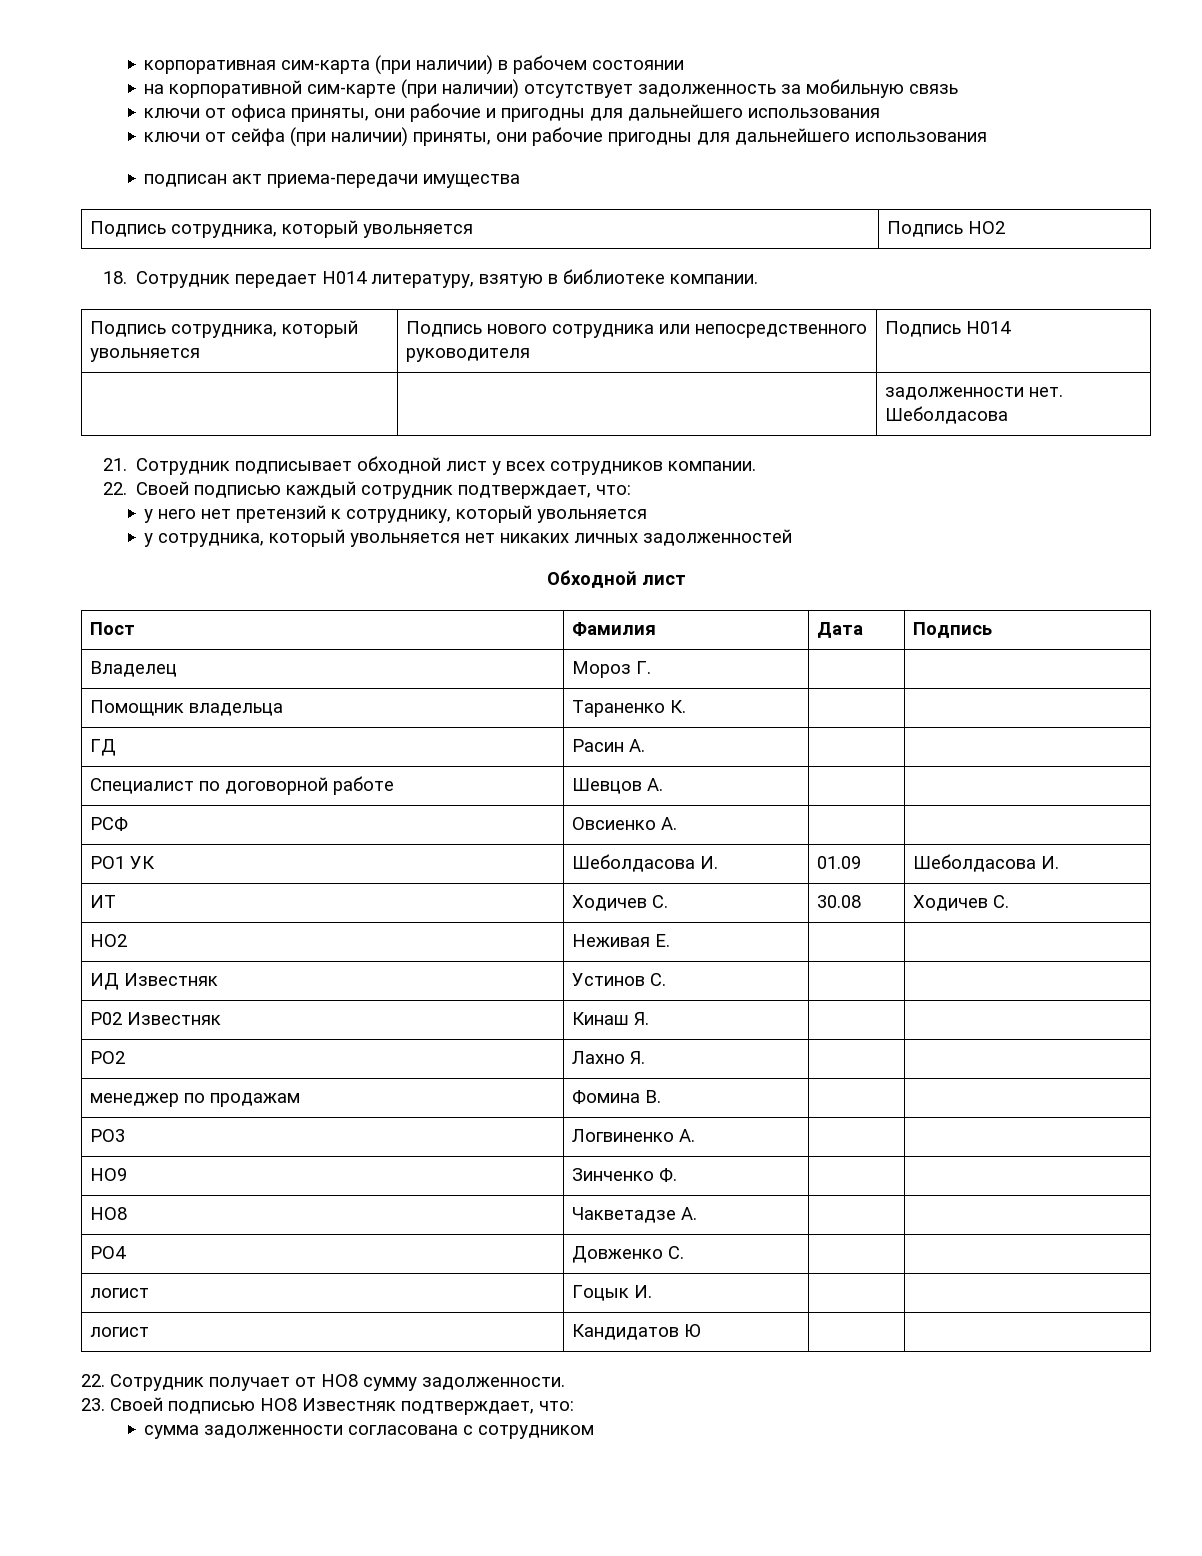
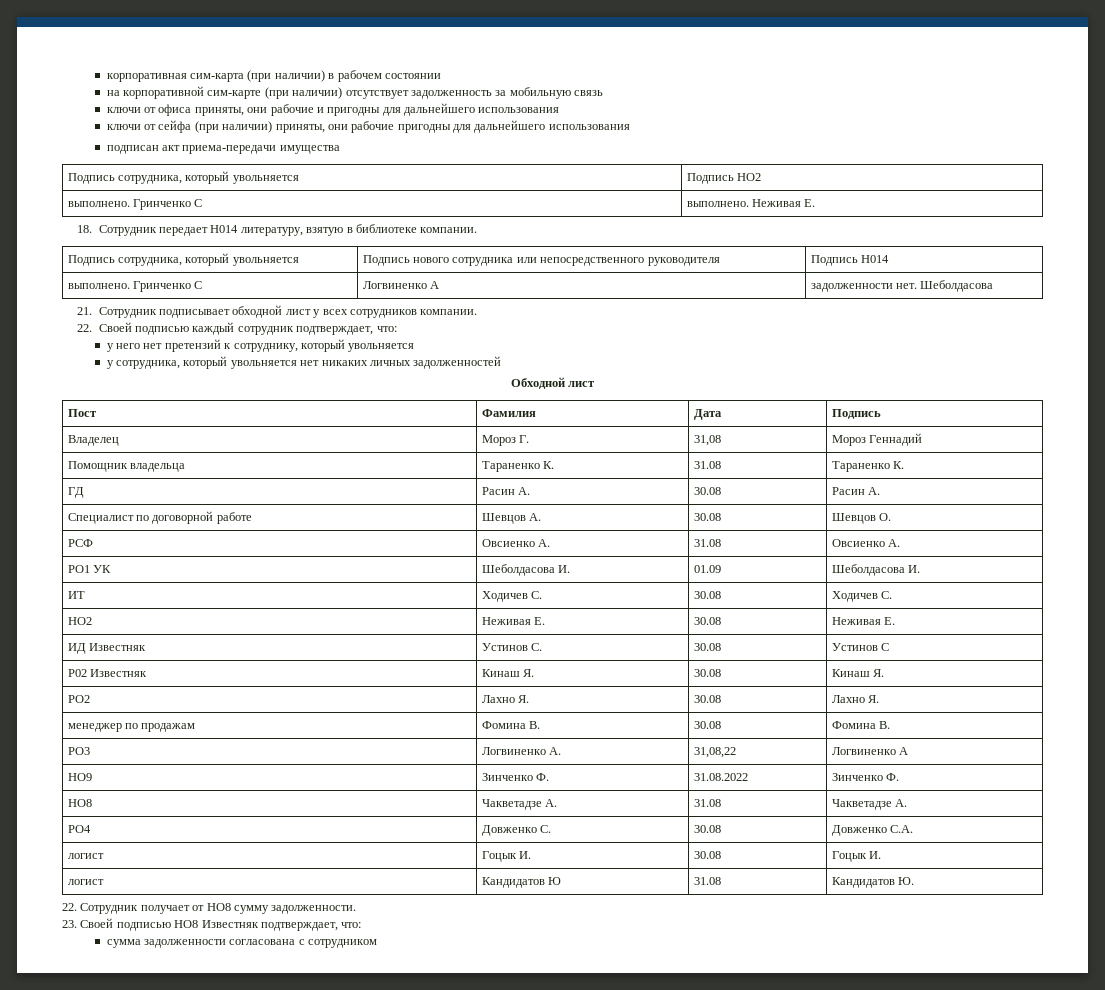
(1005, 227) none -> [67,199,203,210] [686,199,816,207] // выполнено. Гринченко С | выполнено. Неживая Е.
(1011, 327) | -> [67,281,203,292] [362,281,440,289] выполнено. Гринченко С | Логвиненко А
(651, 667) | -> [693,435,721,446] [831,433,923,446] 31,08 | Мороз Геннадий
(686, 706) | -> [693,461,721,469] [831,461,905,472] 31.08 | Тараненко К.
(645, 745) | -> [693,487,721,495] [831,487,881,495] 30.08 | Расин А.
(663, 784) | -> [693,513,721,521] [831,513,892,524] 30.08 | Шевцов О.
(677, 823) | -> [693,539,721,547] [831,539,901,547] 31.08 | Овсиенко А.
(670, 940) | -> [693,617,721,625] [831,617,896,625] 30.08 | Неживая Е.
(666, 979) | -> [693,643,721,651] [831,643,890,651] 30.08 | Устинов С
(649, 1018) | -> [693,669,721,677] [831,669,885,677] 30.08 | Кинаш Я.
(645, 1057) | -> [693,695,721,703] [831,695,880,703] 30.08 | Лахно Я.
(661, 1096) | -> [693,721,721,729] [831,721,891,729] 30.08 | Фомина В.
(695, 1135) | -> [693,747,736,758] [831,747,909,755] 31,08,22 | Логвиненко А
(677, 1175) | -> [693,773,748,781] [831,773,900,781] 31.08.2022 | Зинченко Ф.
(697, 1213) | -> [693,799,721,807] [831,799,908,810] 31.08 | Чакветадзе А.
(684, 1252) | -> [693,825,721,833] [831,825,914,836] 30.08 | Довженко С.А.
(652, 1291) | -> [693,851,721,859] [831,851,882,862] 30.08 | Гоцык И.
(701, 1330) | -> [693,877,721,885] [831,877,915,888] 31.08 | Кандидатов Ю.

